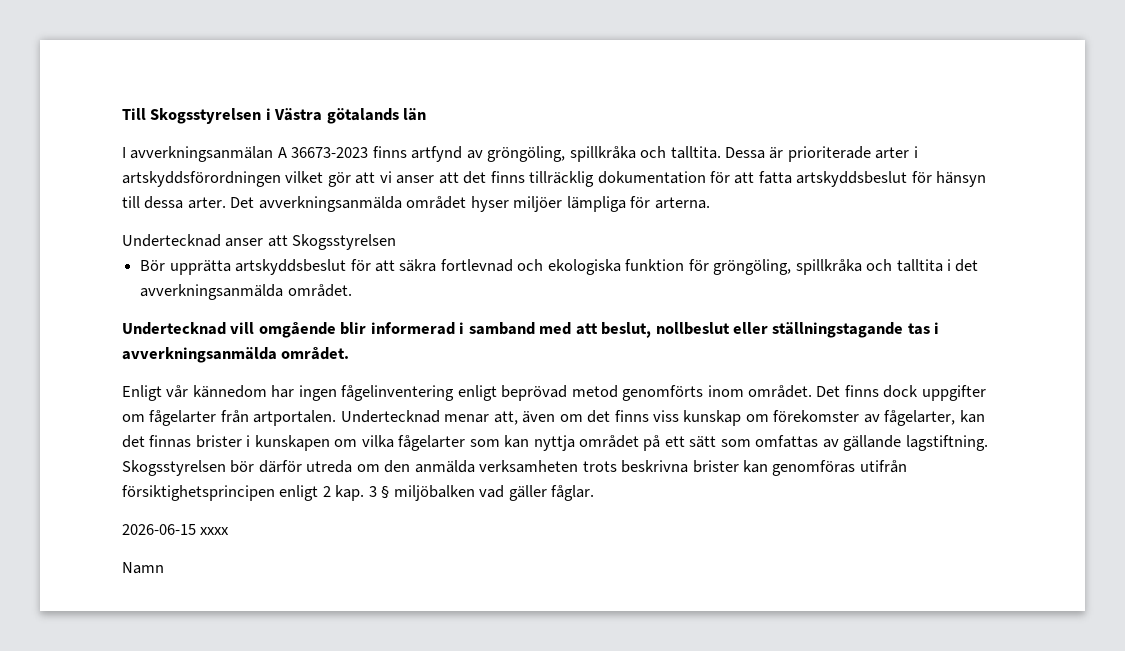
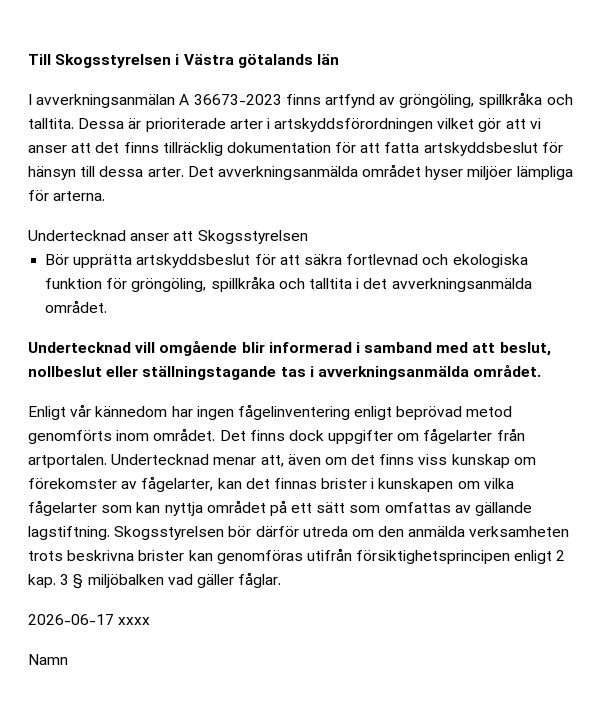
[122,524,196,535] 2026-06-15 -> [28,614,114,625] 2026-06-17

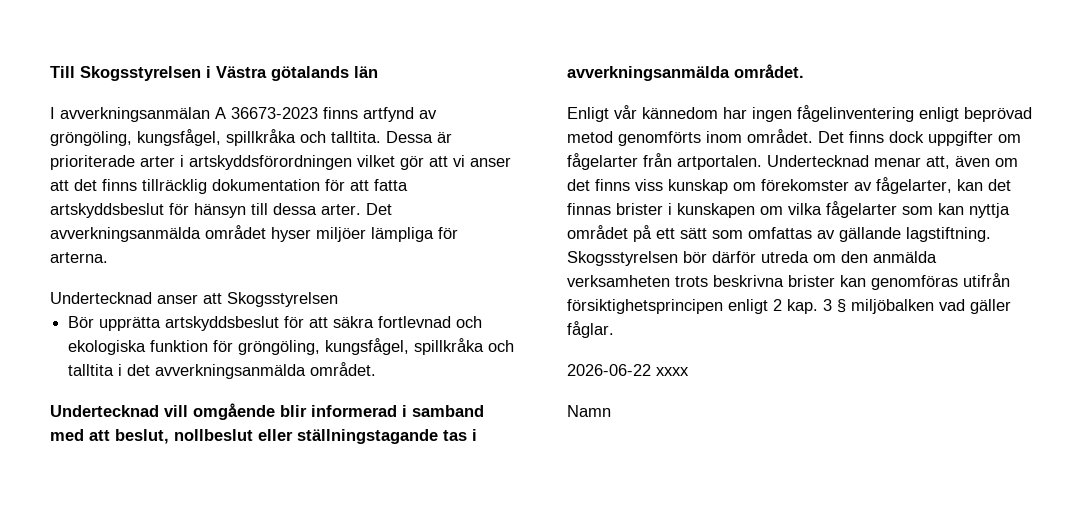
(475, 101) none -> [137,129,221,146] kungsfågel,
(207, 285) none -> [325,338,410,355] kungsfågel,
[28,614,114,625] 2026-06-17 -> [567,364,651,376] 2026-06-22

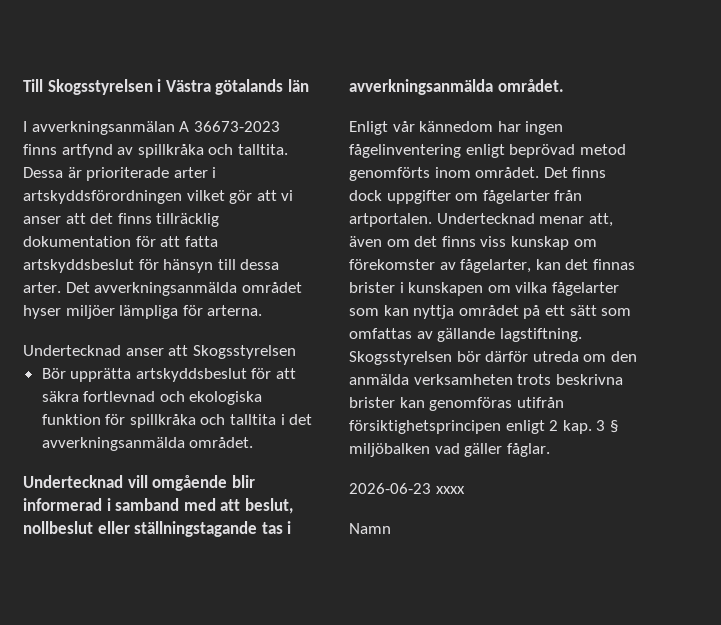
[50,129,221,146] gröngöling, kungsfågel, -> (134, 151) none
[238,338,410,355] gröngöling, kungsfågel, -> (126, 419) none
[567,364,651,376] 2026-06-22 -> [349,483,431,494] 2026-06-23

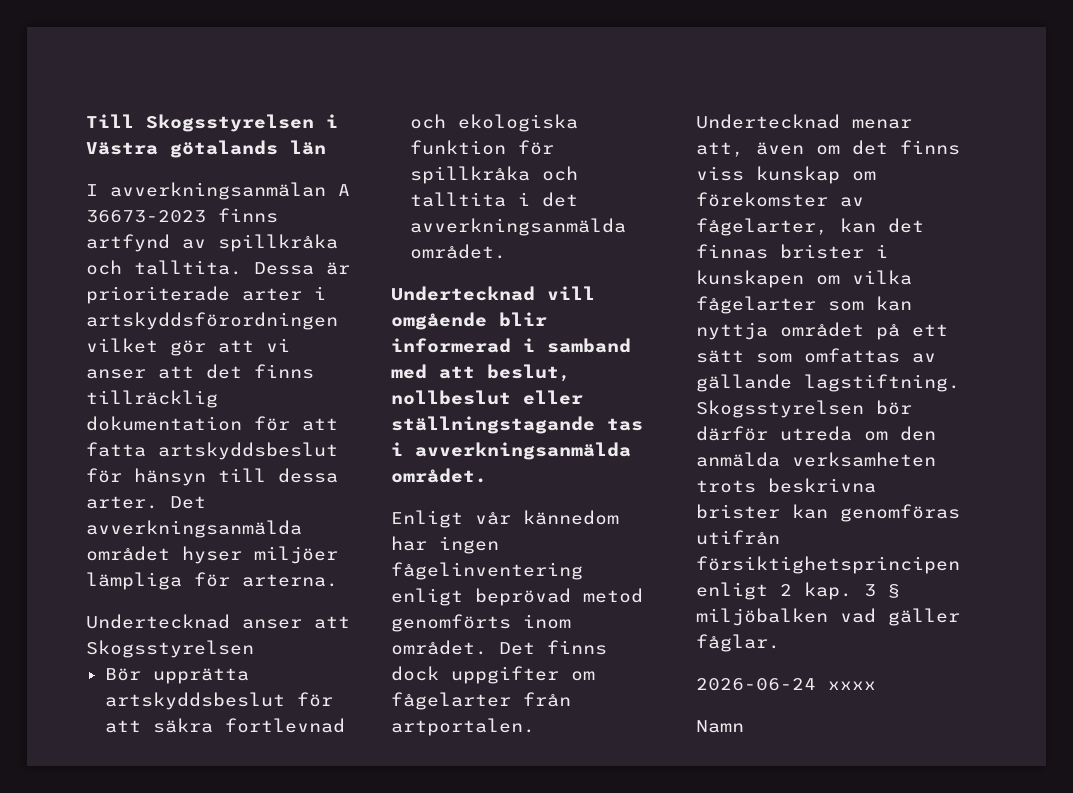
[349,483,431,494] 2026-06-23 -> [696,678,816,691] 2026-06-24

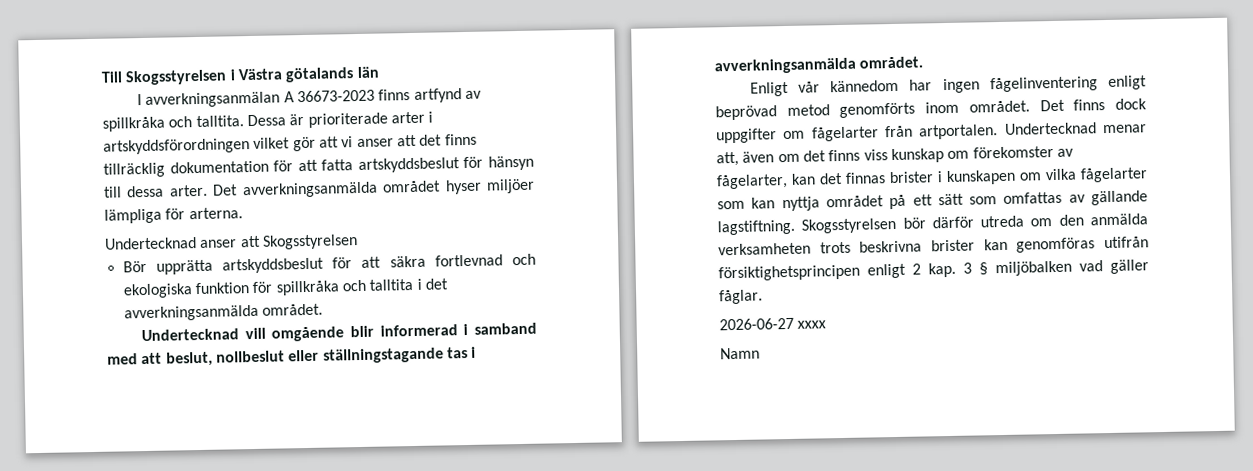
[696,678,816,691] 2026-06-24 -> [719,317,794,331] 2026-06-27

